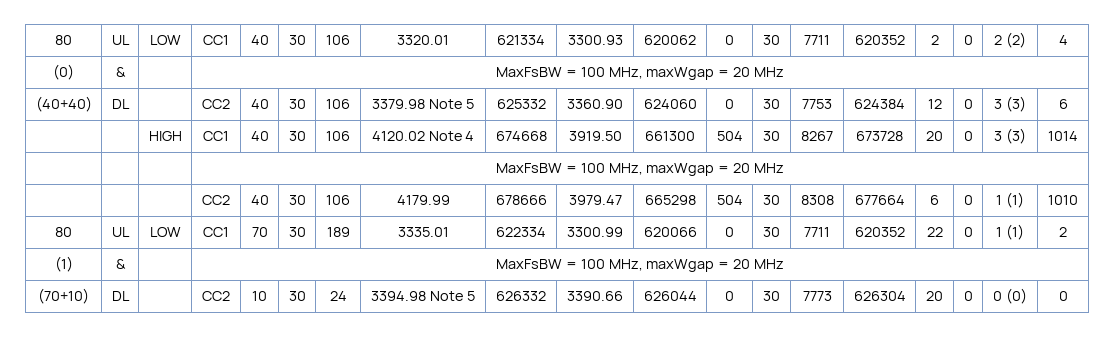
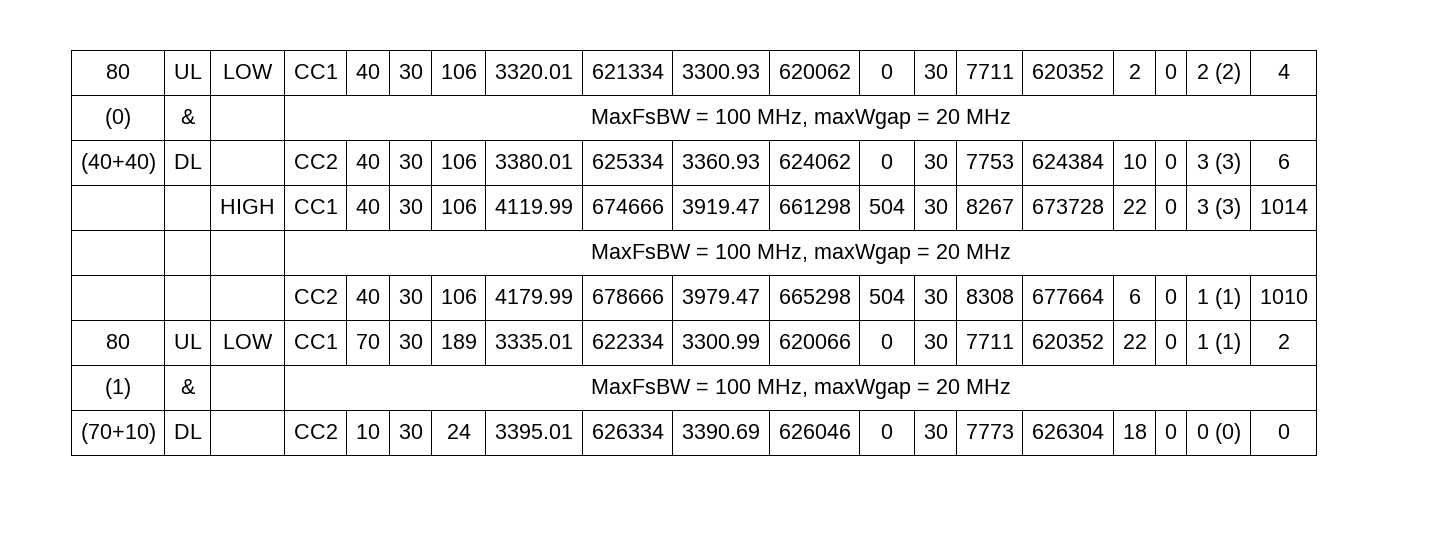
[372,99,474,109] [496,99,546,109] [567,99,623,109] [643,99,697,109] 3379.98 Note 5 | 625332 | 3360.90 | 624060 -> [495,154,573,169] [591,154,664,169] [682,154,760,169] [778,154,851,169] 3380.01 | 625334 | 3360.93 | 624062
[927,99,942,109] 12 -> [1122,154,1147,169] 10
[371,131,475,141] [495,131,547,141] [568,131,622,141] [645,131,695,141] 4120.02 Note 4 | 674668 | 3919.50 | 661300 -> [495,199,573,214] [591,199,664,214] [682,199,760,214] [778,199,851,214] 4119.99 | 674666 | 3919.47 | 661298
[926,131,943,141] 20 -> [1122,199,1147,214] 22
[371,291,475,301] [496,291,546,301] [567,291,623,301] [643,291,697,301] 3394.98 Note 5 | 626332 | 3390.66 | 626044 -> [495,424,573,439] [591,424,664,439] [682,424,760,439] [778,424,851,439] 3395.01 | 626334 | 3390.69 | 626046
[926,291,943,301] 20 -> [1122,424,1147,439] 18

